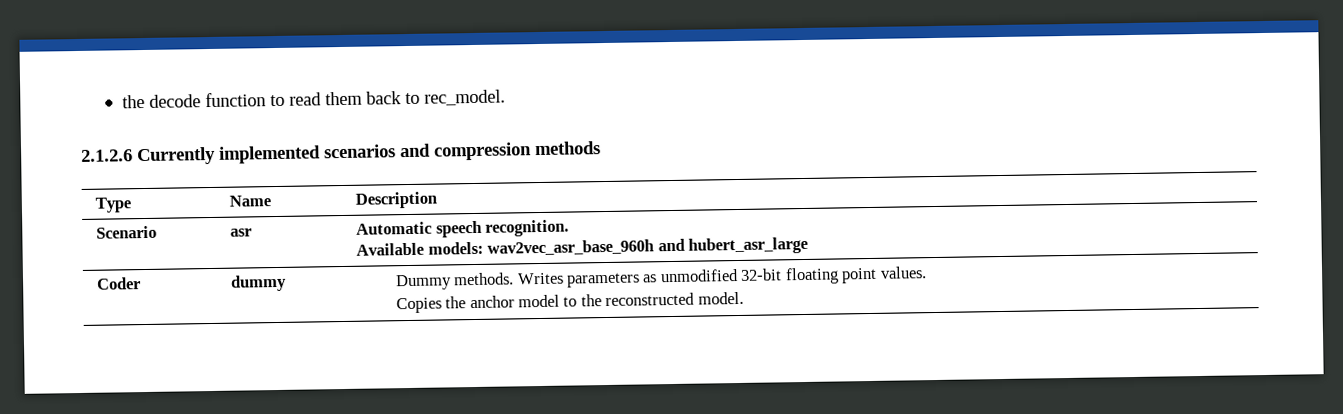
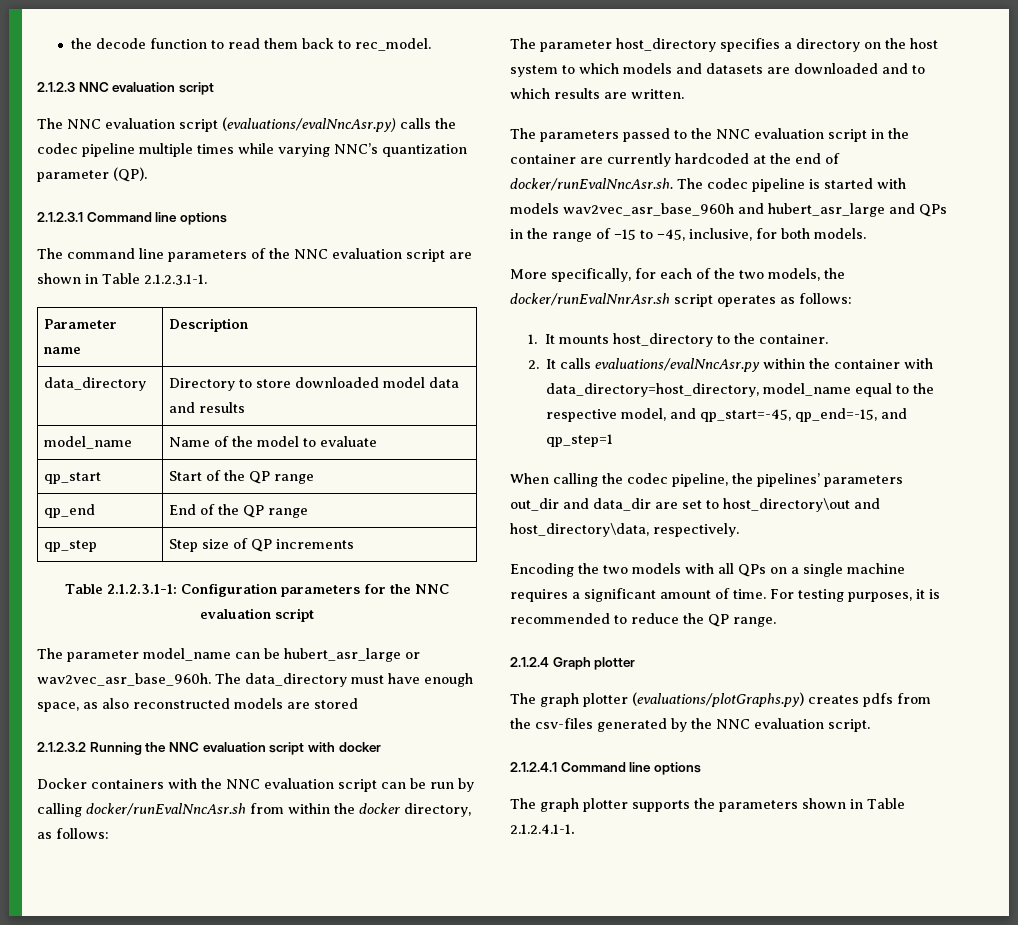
[81,141,601,166] [95,197,133,213] [229,195,272,207] [355,191,438,209] [96,225,158,239] [230,228,253,237] [356,219,570,238] [356,236,809,256] [97,277,142,290] [230,274,288,292] [395,266,927,291] [395,291,744,314] 2.1.2.6 Currently implemented scenarios and compression methods // Type | Name | Description // Scenario | asr | Automatic speech recognition. // Available models: wav2vec_asr_base_960h and hubert_asr_large // Coder | dummy | Dummy methods. Writes parameters as unmodified 32-bit floating point values. // Copies the anchor model to the reconstructed model. -> [37,82,214,95] [37,117,456,132] [37,143,467,157] [37,167,147,182] [37,212,227,225] [37,248,472,262] [37,273,207,285] [43,319,117,329] [43,347,81,354] [168,318,248,332] [43,377,146,391] [168,377,459,391] [168,402,245,413] [43,436,132,449] [168,436,377,447] [43,472,101,484] [168,470,314,484] [43,504,95,518] [168,504,308,518] [43,540,97,552] [168,538,354,552] [65,583,449,597] [200,608,314,622] [37,648,420,662] [37,673,473,687] [37,698,358,712] [37,742,381,755] [37,778,474,792] [37,803,471,817] [37,828,109,839] [510,38,938,52] [510,63,925,77] [510,88,684,99] [510,128,909,142] [510,153,840,167] [510,178,906,192] [510,203,947,217] [510,228,866,242] [510,268,845,282] [510,293,852,307] [527,333,829,347] [527,358,933,372] [545,383,934,397] [545,408,907,422] [545,434,613,447] [510,473,903,487] [510,498,880,512] [510,523,739,537] [510,563,905,577] [510,588,940,602] [510,613,776,627] [510,657,636,670] [510,692,931,707] [510,718,870,732] [510,762,701,775] [510,798,905,812] [510,824,575,834] 2.1.2.3 NNC evaluation script // The NNC evaluation script (evaluations/evalNncAsr.py) calls the codec pipeline multiple times while varying NNC’s quantization parameter (QP). // 2.1.2.3.1 Command line options // The command line parameters of the NNC evaluation script are shown in Table 2.1.2.3.1-1. // Parameter name | Description // data_directory | Directory to store downloaded model data and results // model_name | Name of the model to evaluate // qp_start | Start of the QP range // qp_end | End of the QP range // qp_step | Step size of QP increments // Table 2.1.2.3.1-1: Configuration parameters for the NNC evaluation script // The parameter model_name can be hubert_asr_large or wav2vec_asr_base_960h. The data_directory must have enough space, as also reconstructed models are stored // 2.1.2.3.2 Running the NNC evaluation script with docker // Docker containers with the NNC evaluation script can be run by calling docker/runEvalNncAsr.sh from within the docker directory, as follows: // The parameter host_directory specifies a directory on the host system to which models and datasets are downloaded and to which results are written. // The parameters passed to the NNC evaluation script in the container are currently hardcoded at the end of docker/runEvalNncAsr.sh. The codec pipeline is started with models wav2vec_asr_base_960h and hubert_asr_large and QPs in the range of −15 to −45, inclusive, for both models. // More specifically, for each of the two models, the docker/runEvalNnrAsr.sh script operates as follows: // 1. It mounts host_directory to the container. // 2. It calls evaluations/evalNncAsr.py within the container with data_directory=host_directory, model_name equal to the respective model, and qp_start=-45, qp_end=-15, and qp_step=1 // When calling the codec pipeline, the pipelines’ parameters out_dir and data_dir are set to host_directory\out and host_directory\data, respectively. // Encoding the two models with all QPs on a single machine requires a significant amount of time. For testing purposes, it is recommended to reduce the QP range. // 2.1.2.4 Graph plotter // The graph plotter (evaluations/plotGraphs.py) creates pdfs from the csv-files generated by the NNC evaluation script. // 2.1.2.4.1 Command line options // The graph plotter supports the parameters shown in Table 2.1.2.4.1-1.

